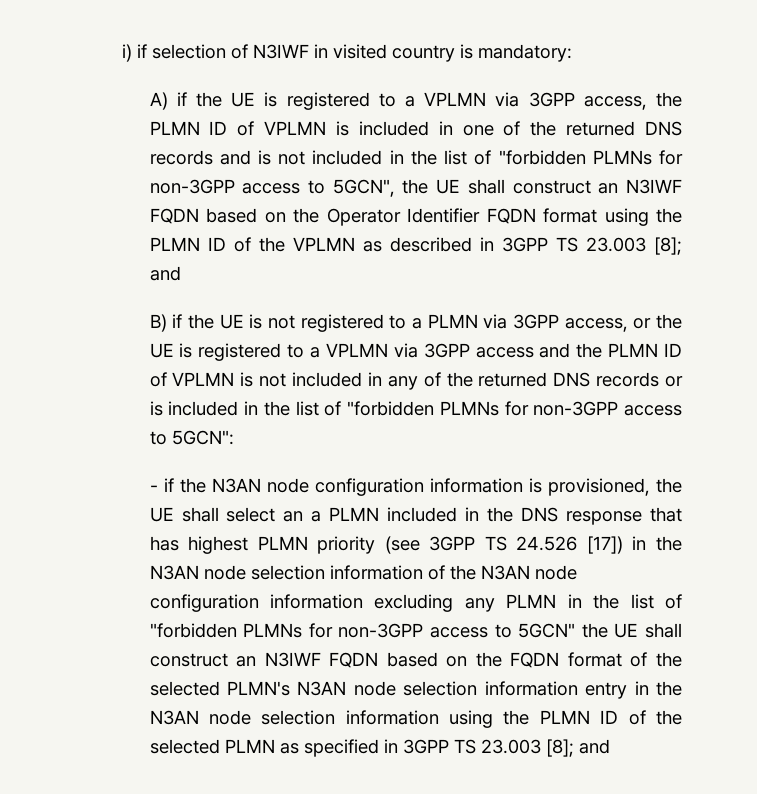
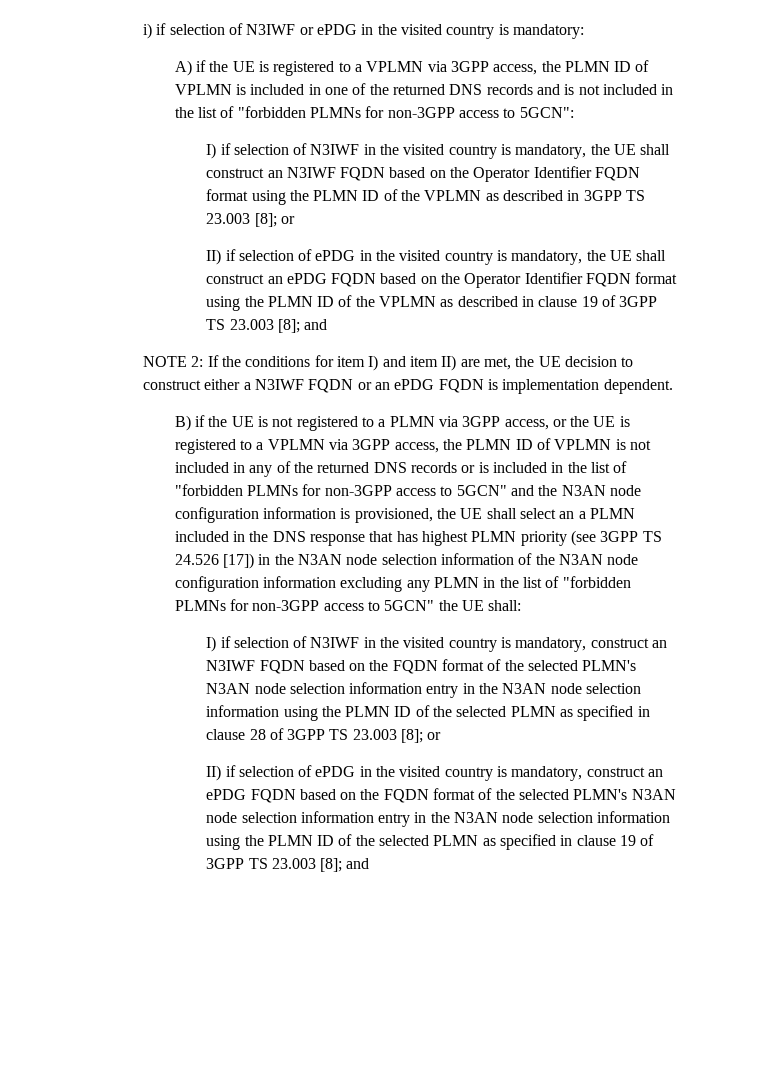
[314,44,329,58] in -> [299,24,397,35] or ePDG in the
[332,179,395,197] 5GCN", -> [519,107,574,118] [206,143,587,159] 5GCN": // I) if selection of N3IWF in the visited country is mandatory,
[149,266,181,281] and -> [280,216,295,224] [206,249,667,265] [206,272,678,288] [206,295,658,311] [206,319,328,333] [143,355,634,371] [143,379,673,394] or // II) if selection of ePDG in the visited country is mandatory, the UE shall construct an ePDG FQDN based on the Operator Identifier FQDN format using the PLMN ID of the VPLMN as described in clause 19 of 3GPP TS 23.003 [8]; and // NOTE 2: If the conditions for item I) and item II) are met, the UE decision to construct either a N3IWF FQDN or an ePDG FQDN is implementation dependent.
[475,343,571,358] access and -> [394,442,439,453] access,
[171,430,234,445] [149,478,174,492] 5GCN": // - if -> [456,485,534,496] 5GCN" and
[644,623,682,638] shall -> [488,600,522,611] [206,636,587,652] shall: // I) if selection of N3IWF in the visited country is mandatory,
(398, 746) none -> [206,728,442,743] [206,765,664,781] [206,788,676,803] [206,811,671,827] [206,834,655,850] clause 28 of 3GPP TS 23.003 [8]; or // II) if selection of ePDG in the visited country is mandatory, construct an ePDG FQDN based on the FQDN format of the selected PLMN's N3AN node selection information entry in the N3AN node selection information using the PLMN ID of the selected PLMN as specified in clause 19 of

